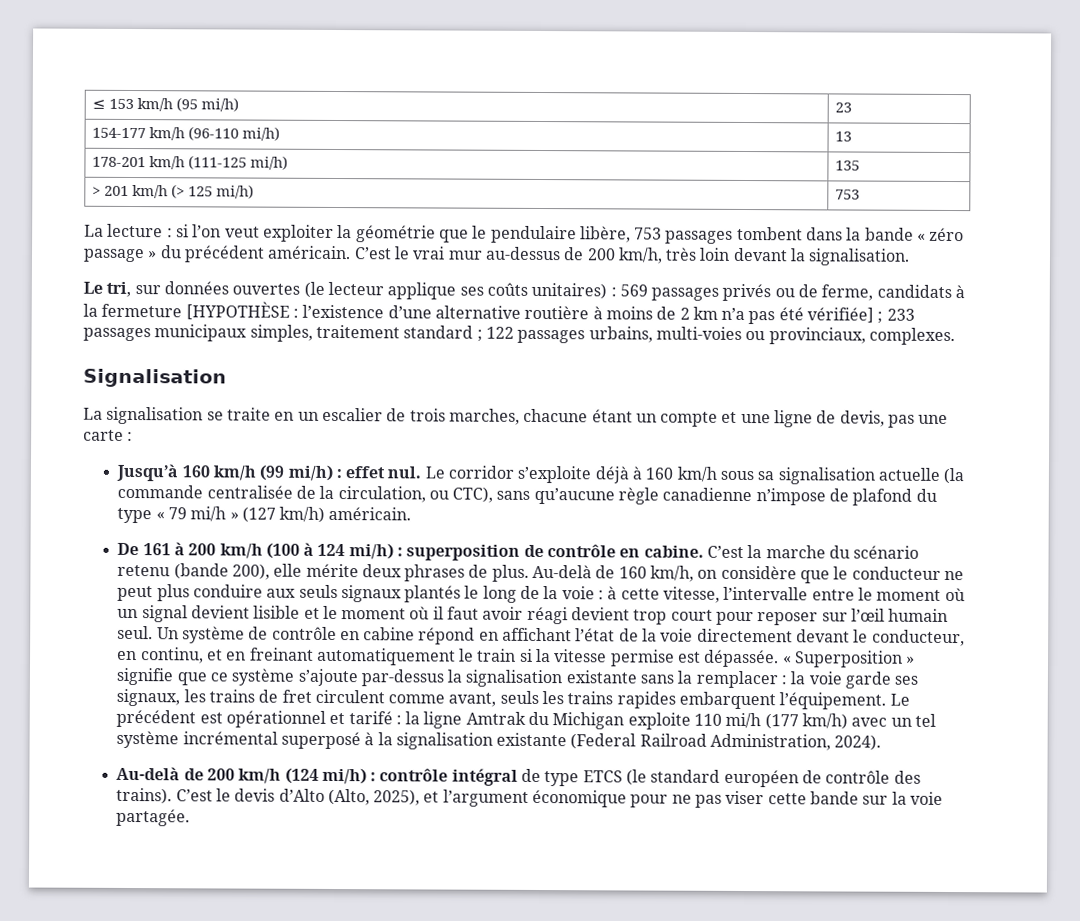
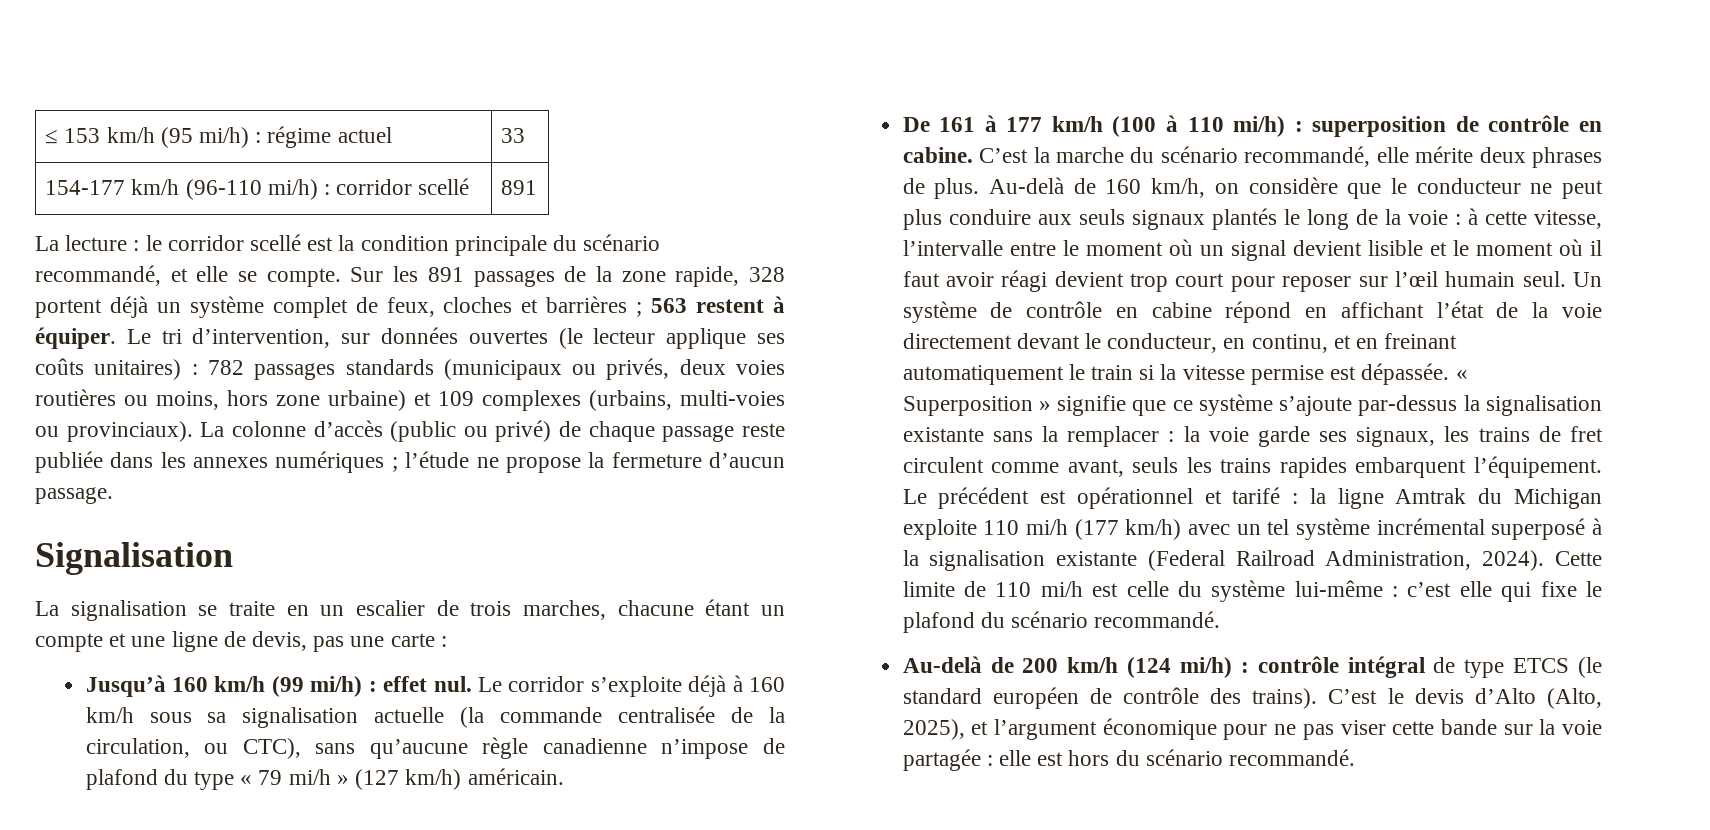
[834,102,852,113] | 23 -> [255,126,392,148] [501,128,526,143] : régime actuel | 33
[834,131,852,142] [91,155,288,170] [834,160,860,171] [91,184,254,199] [834,189,860,200] [84,223,965,244] [83,245,911,266] [83,281,132,298] | 13 // 178-201 km/h (111-125 mi/h) | 135 // > 201 km/h (> 125 mi/h) | 753 // La lecture : si l’on veut exploiter la géométrie que le pendulaire libère, 753 passages tombent dans la bande « zéro passage » du précédent américain. C’est le vrai mur au-dessus de 200 km/h, très loin devant la signalisation. // Le tri, -> [323,178,470,195] [501,180,538,195] [35,234,661,256] [35,265,786,287] [35,296,785,318] [35,327,331,349] : corridor scellé | 891 // La lecture : le corridor scellé est la condition principale du scénario recommandé, et elle se compte. Sur les 891 passages de la zone rapide, 328 portent déjà un système complet de feux, cloches et barrières ; 563 restent à équiper. Le tri d’intervention,
[619,283,966,302] [83,301,915,325] [83,324,955,346] 569 passages privés ou de ferme, candidats à la fermeture [HYPOTHÈSE : l’existence d’une alternative routière à moins de 2 km n’a pas été vérifiée] ; 233 passages municipaux simples, traitement standard ; 122 passages urbains, multi-voies ou provinciaux, complexes. -> [207,358,785,380] [35,389,785,411] [35,420,785,442] [35,451,785,473] [35,487,113,504] 782 passages standards (municipaux ou privés, deux voies routières ou moins, hors zone urbaine) et 109 complexes (urbains, multi-voies ou provinciaux). La colonne d’accès (public ou privé) de chaque passage reste publiée dans les annexes numériques ; l’étude ne propose la fermeture d’aucun passage.
[188,543,217,556] 200 -> [1006,117,1043,132] 177
[317,543,346,557] 124 -> [1187,117,1224,132] 110
[117,563,270,580] retenu (bande 200), -> [1244,146,1371,167] recommandé,
(882, 742) none -> [1555,551,1602,566] [902,580,1603,602] [902,611,1221,633] Cette limite de 110 mi/h est celle du système lui-même : c’est elle qui fixe le plafond du scénario recommandé.
[116,808,191,827] partagée. -> [902,749,1356,771] partagée : elle est hors du scénario recommandé.

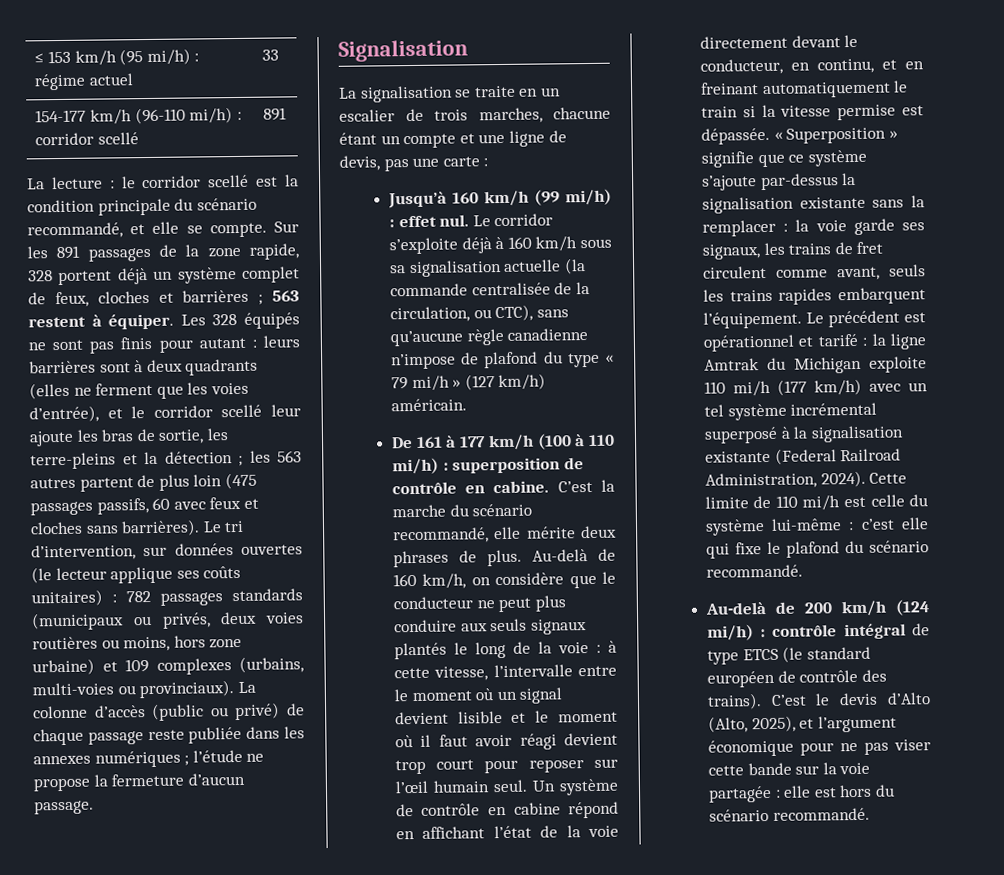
(116, 338) none -> [180,312,300,329] [28,335,300,354] [29,358,259,376] [29,382,249,400] [29,404,301,423] [29,428,229,447] [30,450,302,470] [30,472,257,492] [30,496,259,516] [30,519,201,537] Les 328 équipés ne sont pas finis pour autant : leurs barrières sont à deux quadrants (elles ne ferment que les voies d’entrée), et le corridor scellé leur ajoute les bras de sortie, les terre-pleins et la détection ; les 563 autres partent de plus loin (475 passages passifs, 60 avec feux et cloches sans barrières).

